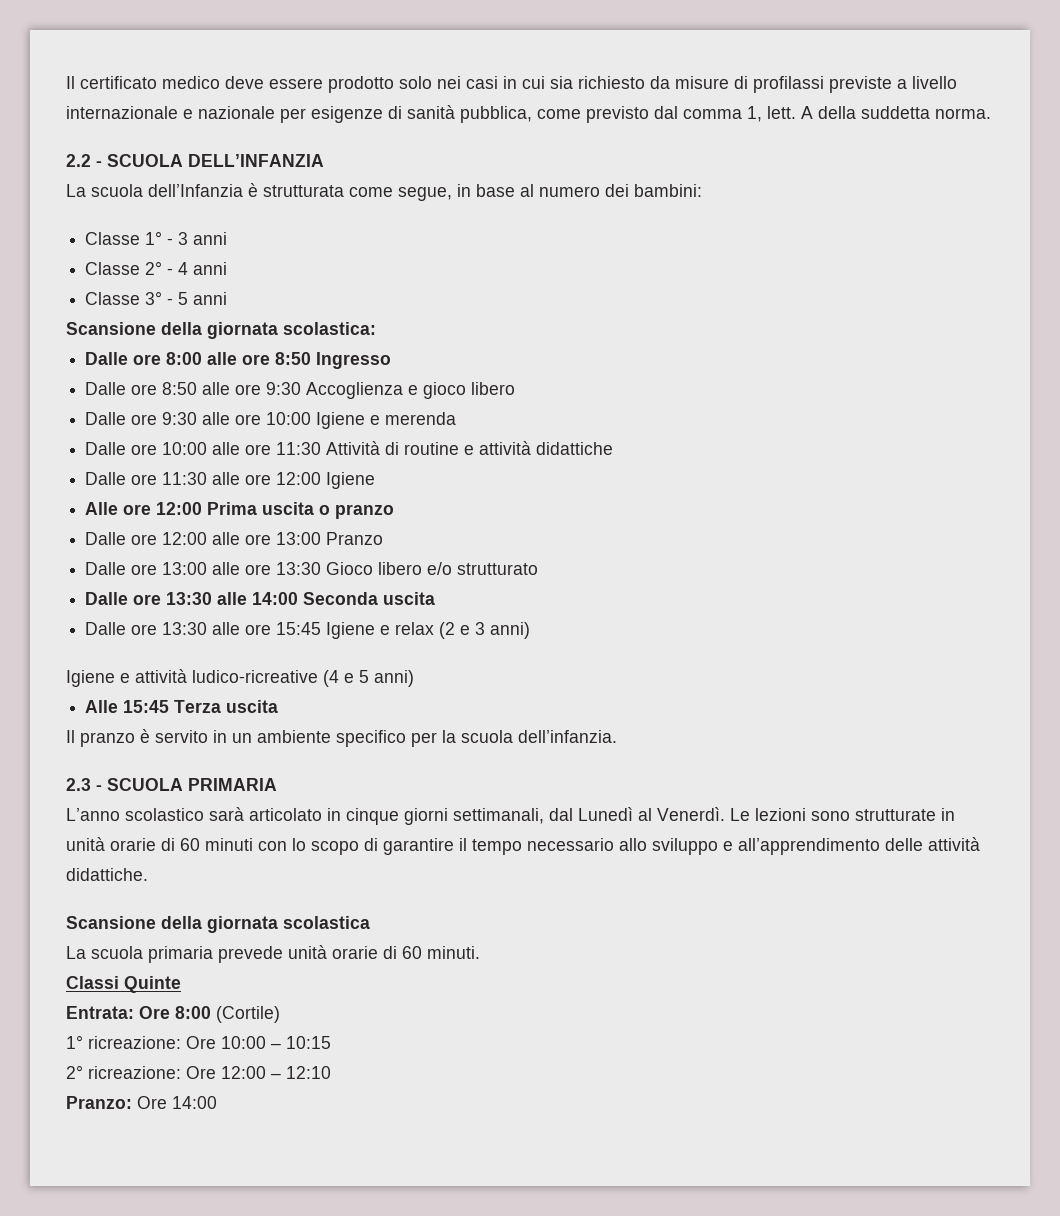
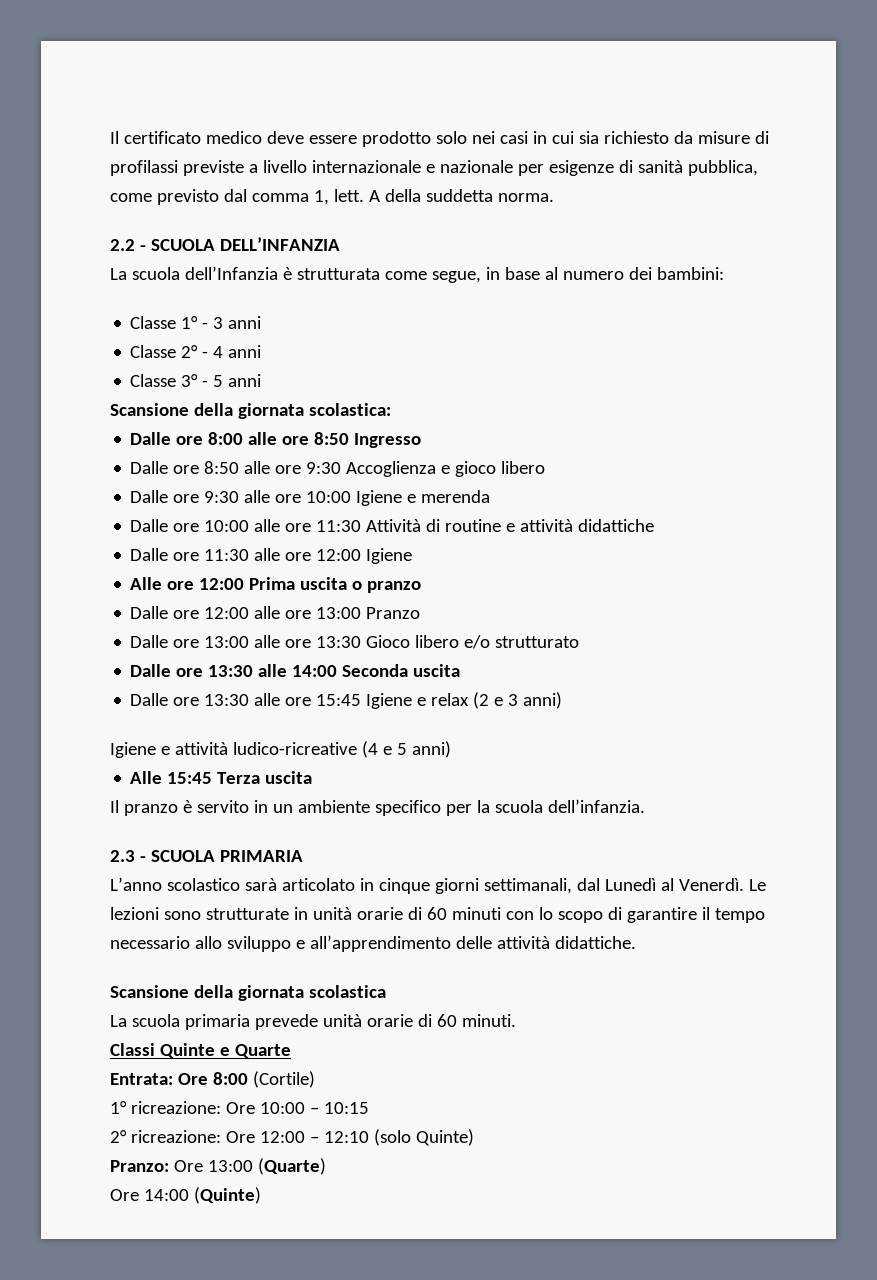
(181, 984) none -> [219,1044,291,1058] e Quarte
(331, 1072) none -> [373,1129,474,1146] (solo Quinte)
[172,1096,217,1109] 14:00 -> [207,1158,326,1175] [110,1187,261,1204] 13:00 (Quarte) // Ore 14:00 (Quinte)

